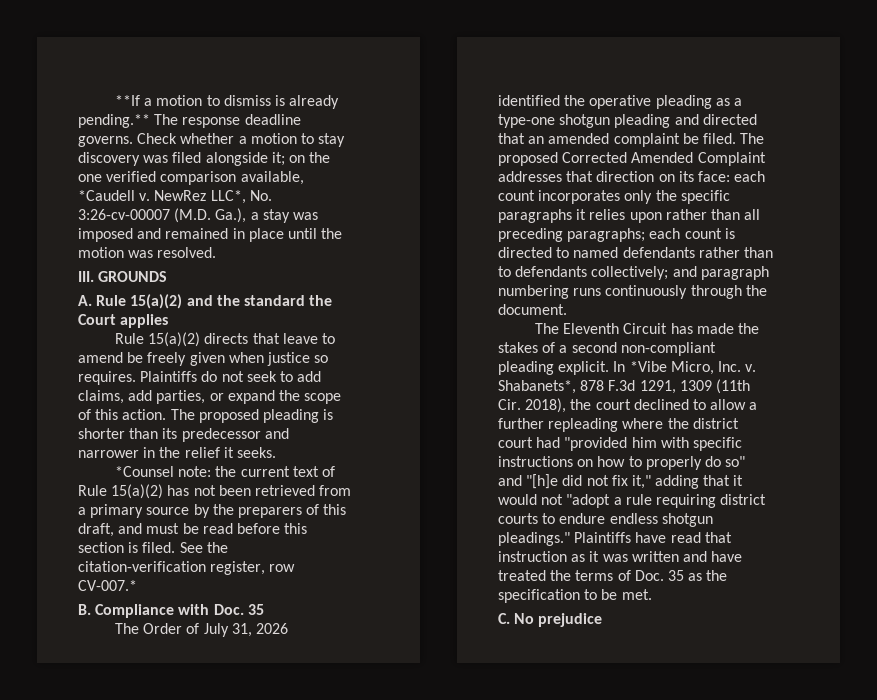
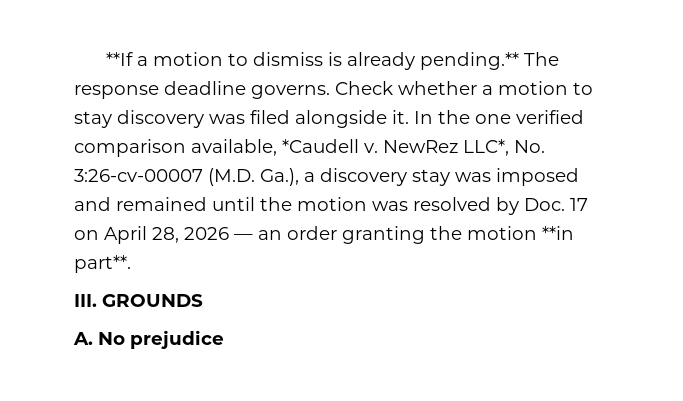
[271,152,305,166] it; on -> [392,110,433,124] it. In
(259, 216) none -> [320,168,407,186] discovery
[232,228,284,242] in place -> (207, 204) none
[157,247,217,258] [78,271,168,282] [78,294,333,309] [78,314,169,328] [115,332,336,347] [78,352,329,366] [78,371,322,385] [78,390,342,404] [78,409,334,423] [78,428,289,442] [78,447,276,458] [115,466,336,477] [78,484,352,499] [78,504,347,518] [78,523,308,537] [78,542,228,553] [78,561,296,575] [78,580,137,591] [78,604,264,618] [115,623,289,637] [498,95,742,109] [498,114,757,128] [498,133,765,147] [498,152,766,166] [498,171,766,182] [498,190,730,204] [498,209,761,223] [498,228,735,242] [498,247,773,258] [498,266,769,280] [498,285,767,299] [498,304,567,315] [535,323,760,334] [498,342,716,356] [498,361,757,375] [498,379,750,394] [498,398,758,413] [498,418,739,432] [498,437,742,451] [498,456,746,470] [498,474,744,489] [498,494,767,508] [498,513,713,527] [498,532,732,546] [498,551,743,562] [498,570,728,581] [498,589,652,603] [498,613,510,624] resolved. // III. GROUNDS // A. Rule 15(a)(2) and the standard the Court applies // Rule 15(a)(2) directs that leave to amend be freely given when justice so requires. Plaintiffs do not seek to add claims, add parties, or expand the scope of this action. The proposed pleading is shorter than its predecessor and narrower in the relief it seeks. // *Counsel note: the current text of Rule 15(a)(2) has not been retrieved from a primary source by the preparers of this draft, and must be read before this section is filed. See the citation-verification register, row CV-007.* // B. Compliance with Doc. 35 // The Order of July 31, 2026 identified the operative pleading as a type-one shotgun pleading and directed that an amended complaint be filed. The proposed Corrected Amended Complaint addresses that direction on its face: each count incorporates only the specific paragraphs it relies upon rather than all preceding paragraphs; each count is directed to named defendants rather than to defendants collectively; and paragraph numbering runs continuously through the document. // The Eleventh Circuit has made the stakes of a second non-compliant pleading explicit. In *Vibe Micro, Inc. v. Shabanets*, 878 F.3d 1291, 1309 (11th Cir. 2018), the court declined to allow a further repleading where the district court had "provided him with specific instructions on how to properly do so" and "[h]e did not fix it," adding that it would not "adopt a rule requiring district courts to endure endless shotgun pleadings." Plaintiffs have read that instruction as it was written and have treated the terms of Doc. 35 as the specification to be met. // C. -> [413,197,588,215] [74,226,574,244] [74,255,131,273] [74,294,203,307] [73,332,93,345] resolved by Doc. 17 on April 28, 2026 — an order granting the motion **in part**. // III. GROUNDS // A.

